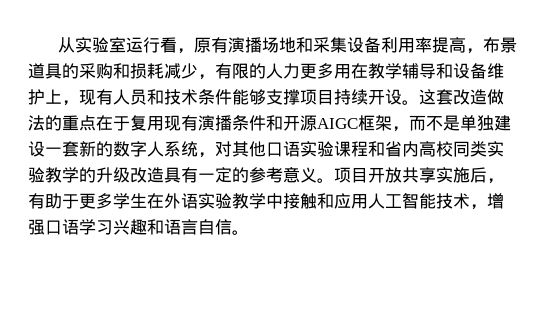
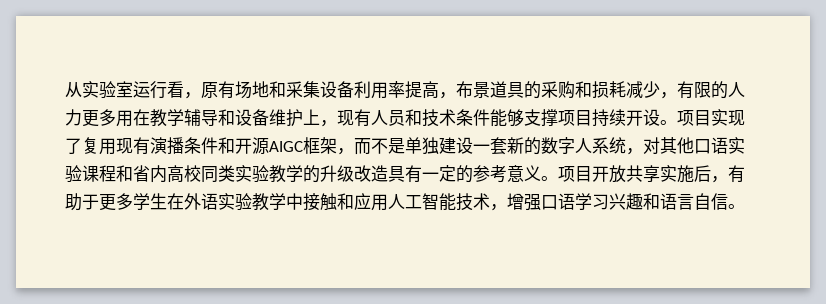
[228,37,263,53] 演播 -> (235, 90) none
[419,89,504,105] [28,115,130,131] 这套改造做法的重点在于 -> [677,109,745,126] [65,138,82,154] 项目实现了

